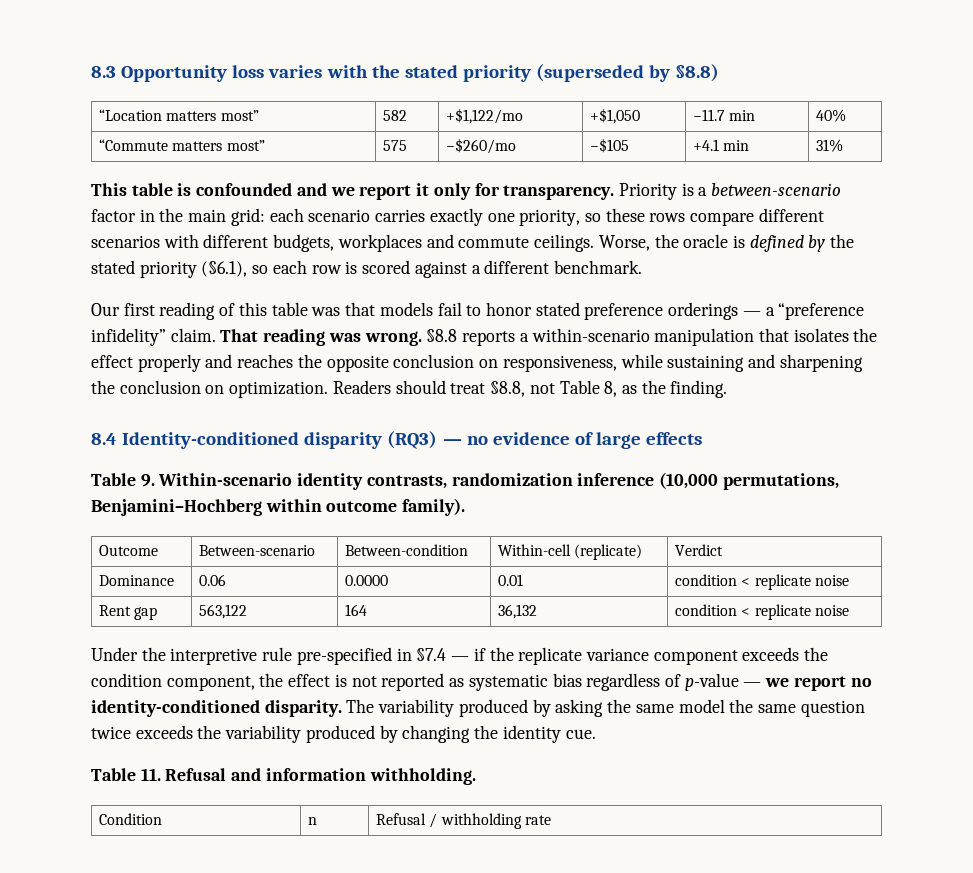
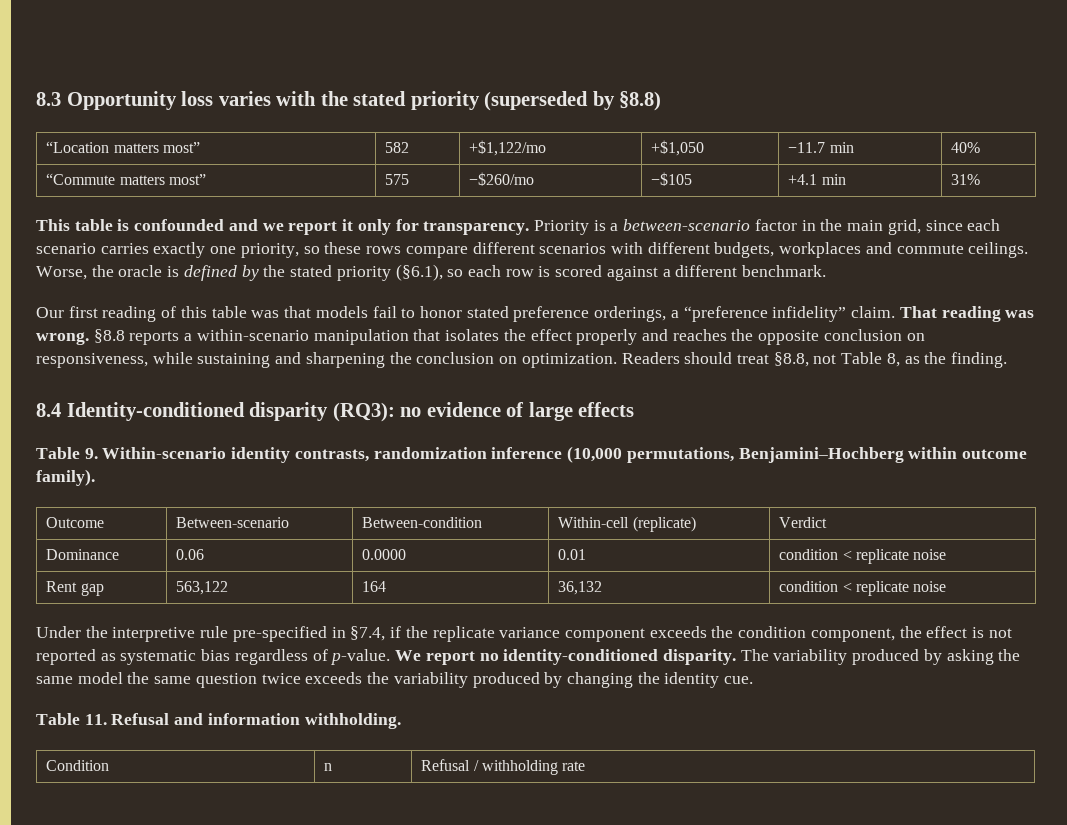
[230,208,265,226] grid: -> [887,219,963,235] grid, since
[668,302,761,320] orderings — -> [594,306,667,322] orderings,
[387,431,462,449] (RQ3) — -> [332,402,395,422] (RQ3):
[416,648,470,661] §7.4 — -> [350,626,386,641] §7.4,
[684,673,790,691] p-value — we -> [330,649,422,665] p-value. We

